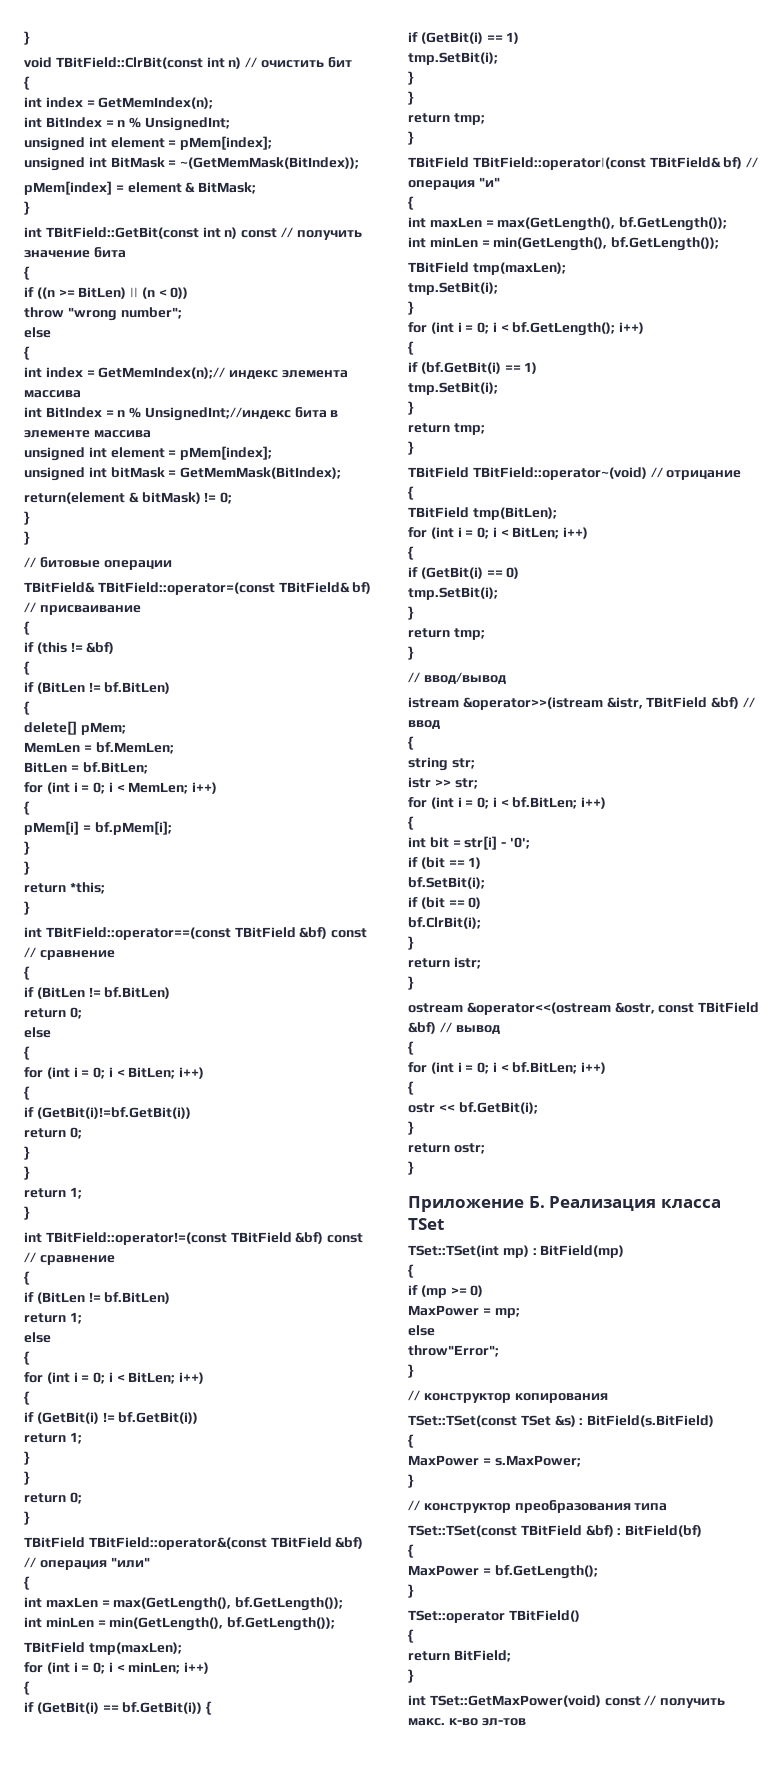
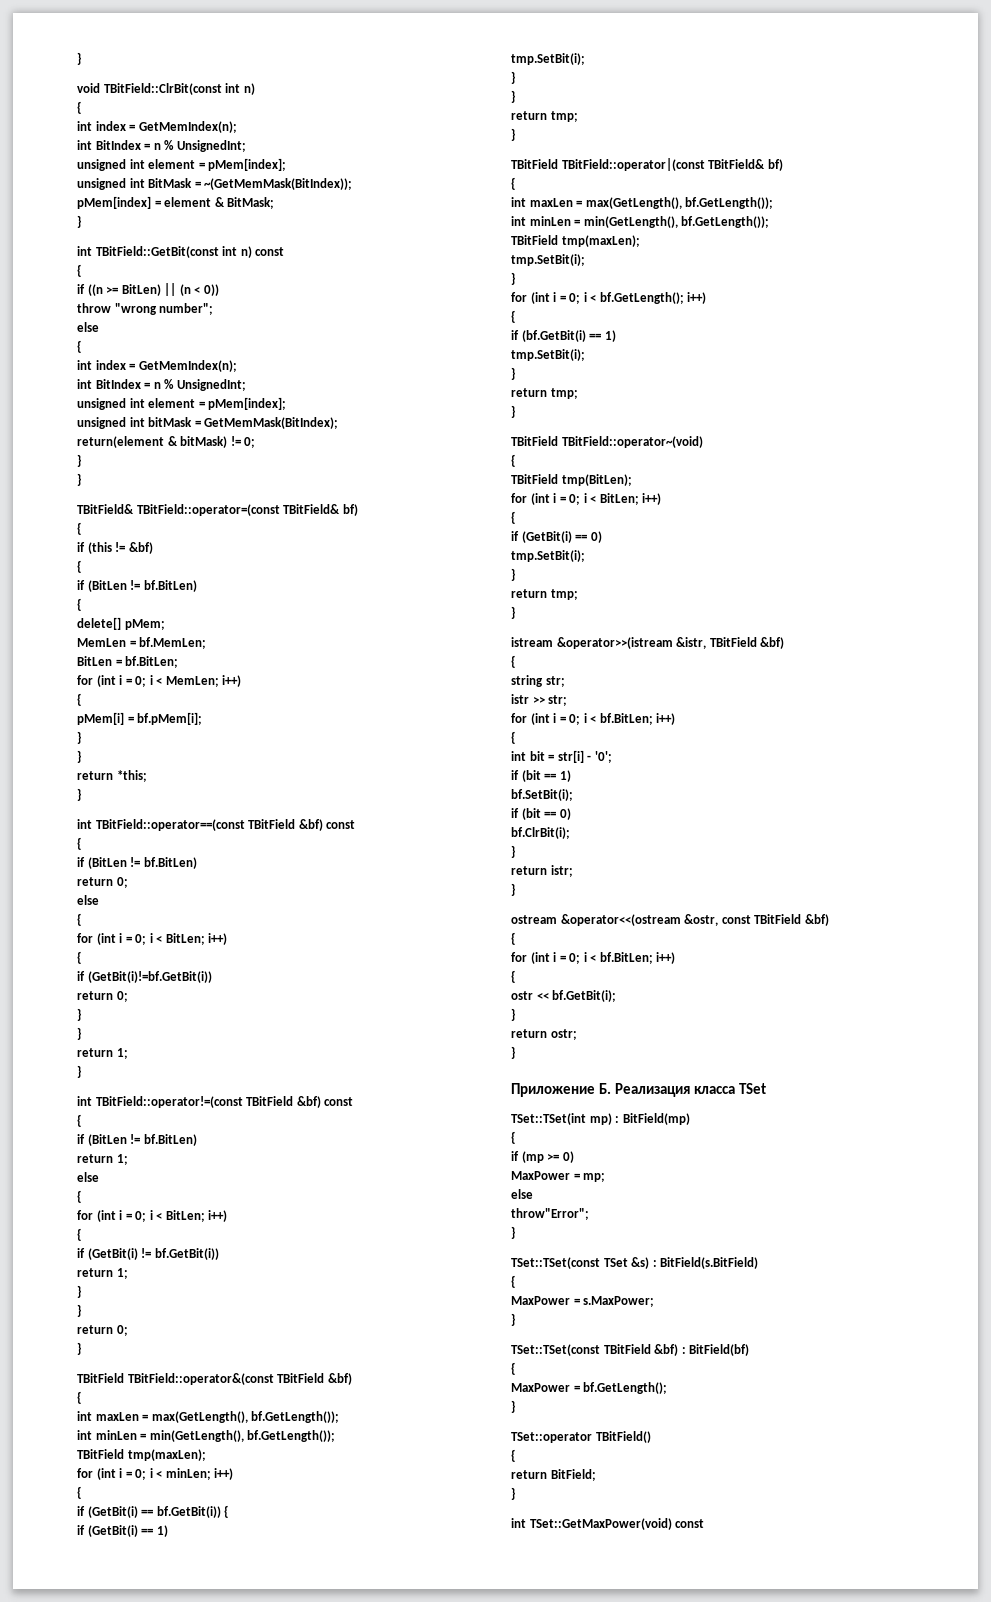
[245,57,352,68] // очистить бит -> (255, 89) none
[280,227,362,240] [24,247,126,258] // получить значение бита -> (285, 251) none
[98,367,348,379] [24,390,81,398] [24,407,339,421] [24,430,151,438] GetMemIndex(n);// индекс элемента массива // int BitIndex = n % UnsignedInt;//индекс бита в элементе массива -> [138,360,237,372] [77,379,246,391] GetMemIndex(n); // int BitIndex = n % UnsignedInt;
[24,557,172,570] // // битовые операции -> (81, 479) none
[24,602,141,615] // присваивание -> (358, 510) none
[24,947,115,960] // сравнение -> (356, 824) none
[24,1252,115,1265] // сравнение -> (354, 1101) none
[24,1557,150,1570] // операция "или" -> (352, 1379) none
[746,157,759,168] [408,177,500,190] // операция "и" -> (783, 165) none
[650,467,742,480] // отрицание -> (703, 442) none
[408,672,506,684] // // ввод/вывод -> (515, 612) none
[742,697,755,708] [408,720,440,729] // ввод -> (785, 643) none
[439,1022,500,1034] // вывод -> (829, 920) none
[408,1390,608,1403] // // конструктор копирования -> (515, 1232) none
[408,1500,668,1513] // // конструктор преобразования типа -> (515, 1319) none
[644,1695,726,1708] [408,1718,526,1726] // получить макс. к-во эл-тов -> (705, 1523) none

